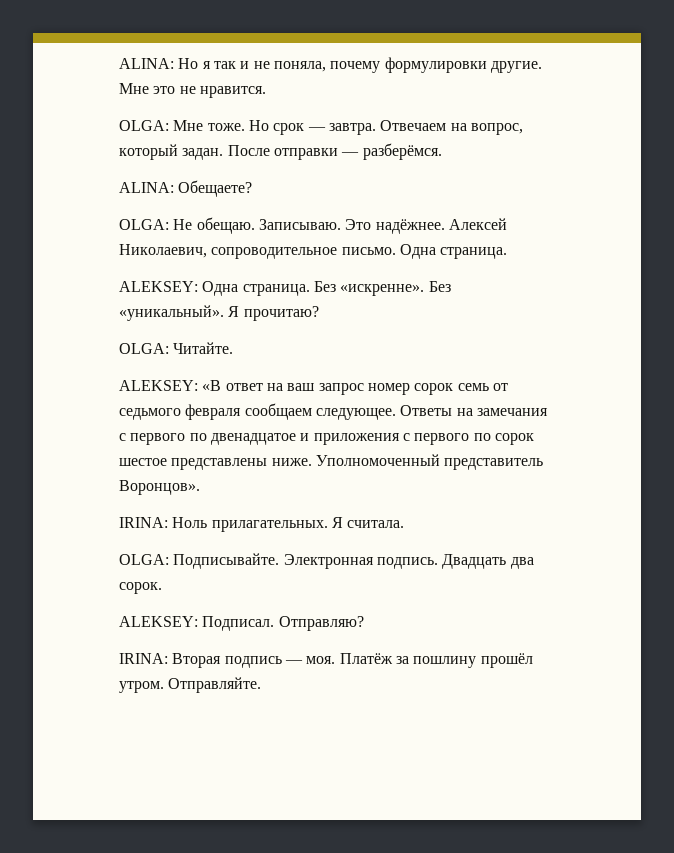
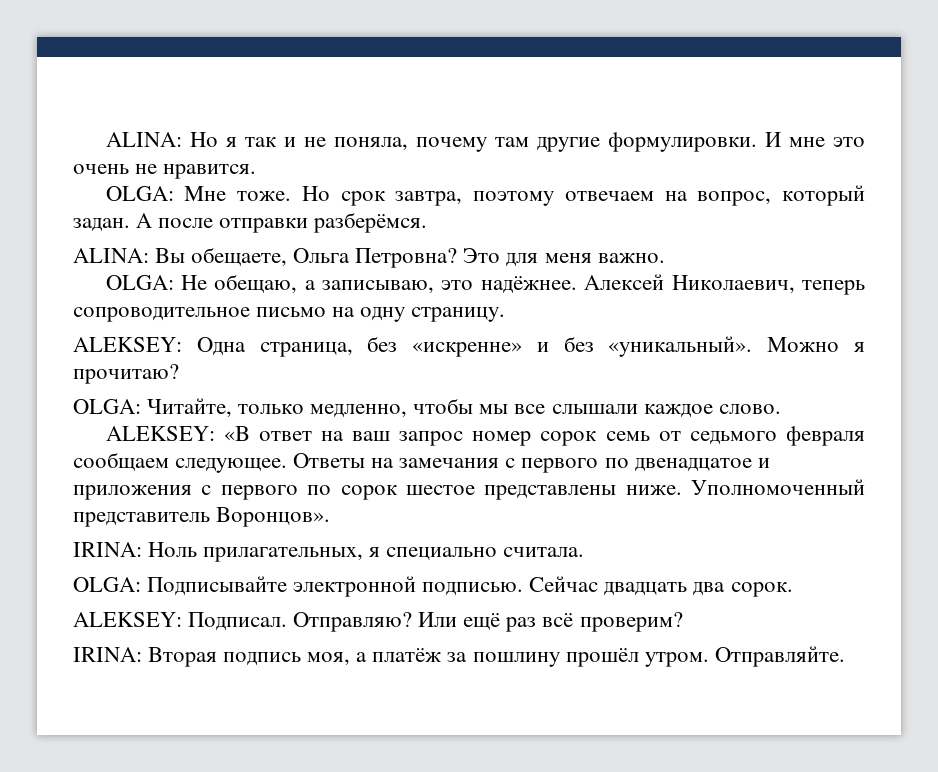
[384,57,542,73] [119,83,176,94] формулировки другие. Мне это -> [494,132,865,152] [73,164,129,174] там другие формулировки. И мне это очень
[307,120,447,135] — завтра. Отвечаем -> [395,191,654,206] завтра, поэтому отвечаем
[227,145,360,160] После отправки — -> [136,213,309,233] А после отправки
[178,180,253,197] [119,217,507,234] [119,244,508,259] [119,281,451,296] [119,305,319,321] [119,342,234,354] Обещаете? // OLGA: Не обещаю. Записываю. Это надёжнее. Алексей Николаевич, сопроводительное письмо. Одна страница. // ALEKSEY: Одна страница. Без «искренне». Без «уникальный». Я прочитаю? // OLGA: Читайте. -> [155,247,665,268] [105,274,865,295] [73,307,506,322] [73,336,866,357] [73,364,179,384] [73,398,781,418] Вы обещаете, Ольга Петровна? Это для меня важно. // OLGA: Не обещаю, а записываю, это надёжнее. Алексей Николаевич, теперь сопроводительное письмо на одну страницу. // ALEKSEY: Одна страница, без «искренне» и без «уникальный». Можно я прочитаю? // OLGA: Читайте, только медленно, чтобы мы все слышали каждое слово.
[211,517,343,532] прилагательных. Я -> [203,547,498,562] прилагательных, я специально
[173,553,507,569] Подписывайте. Электронная подпись. Двадцать -> [147,576,688,597] Подписывайте электронной подписью. Сейчас двадцать
(364, 623) none -> [418,612,683,632] Или ещё раз всё проверим?
[284,653,393,664] — моя. Платёж -> [307,648,442,666] моя, а платёж

